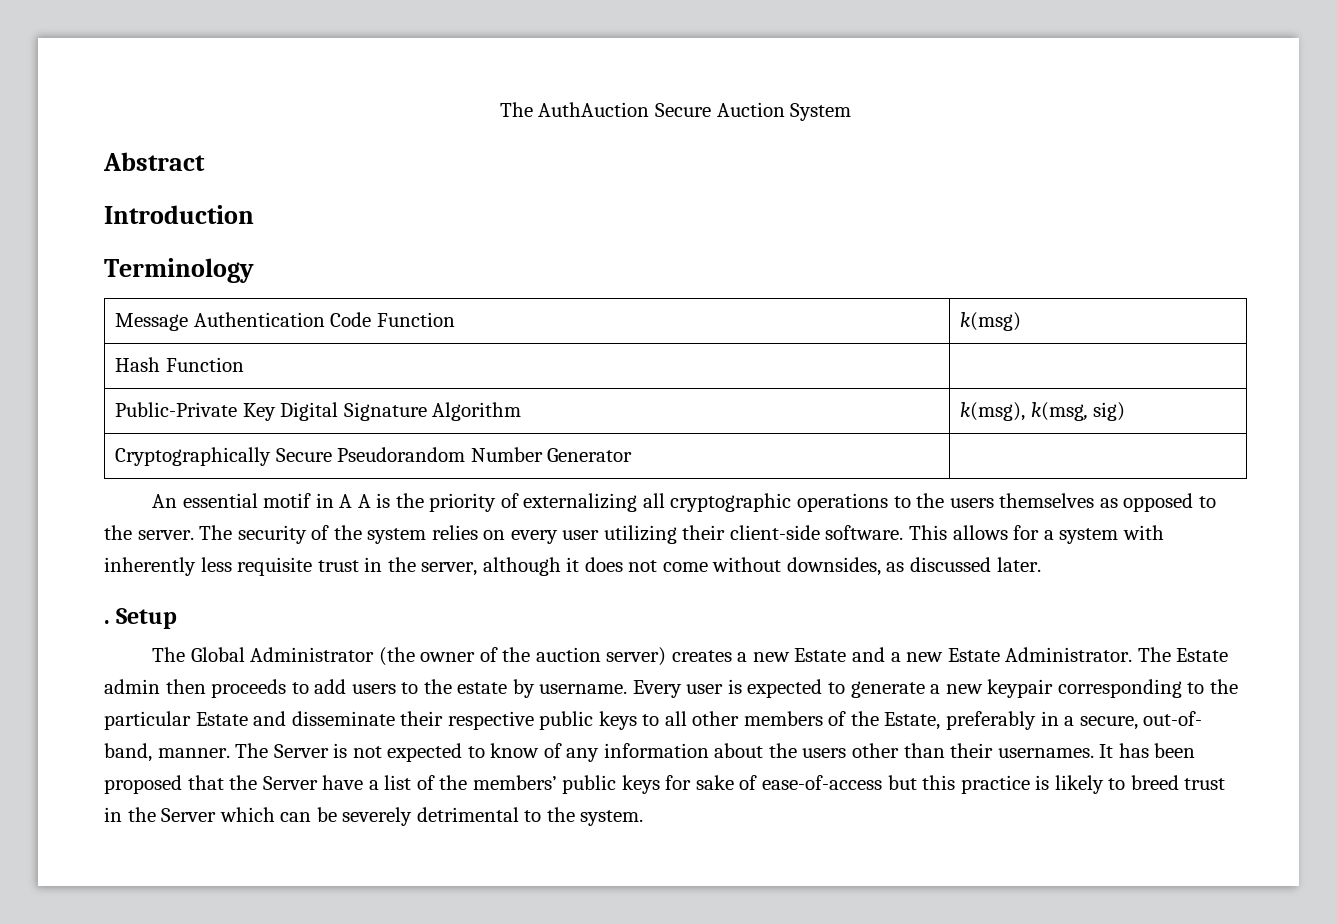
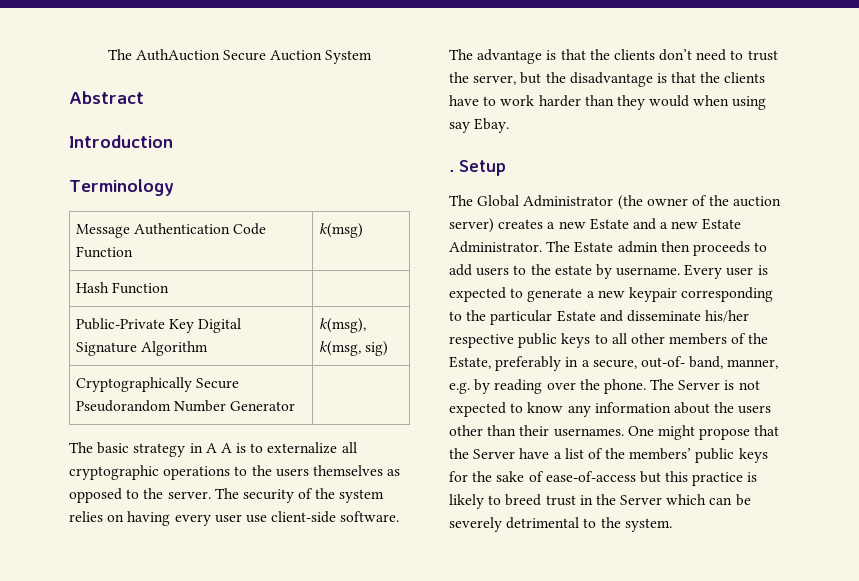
[152,493,312,508] An essential motif -> [69,442,186,457] The basic strategy
[395,493,638,512] the priority of externalizing -> [250,442,338,454] to externalize
(506, 535) none -> [127,511,171,526] having
[603,525,1164,544] [104,557,1041,576] utilizing their client-side software. This allows for a system with inherently less requisite trust in the server, although it does not come without downsides, as discussed later. -> [245,511,400,523] [449,49,778,64] [449,72,766,87] [449,95,767,110] [449,118,510,133] use client-side software. The advantage is that the clients don’t need to trust the server, but the disadvantage is that the clients have to work harder than they would when using say Ebay.
[400,711,444,726] their -> [705,310,750,322] his/her
[157,748,230,758] manner. -> [727,359,779,369] [449,379,646,394] manner, e.g. by reading over the phone.
[543,743,562,758] of -> (564, 407) none
[1099,743,1196,758] [104,775,182,794] It has been proposed -> [627,425,751,440] One might propose
(692, 782) none -> [472,471,493,482] the

